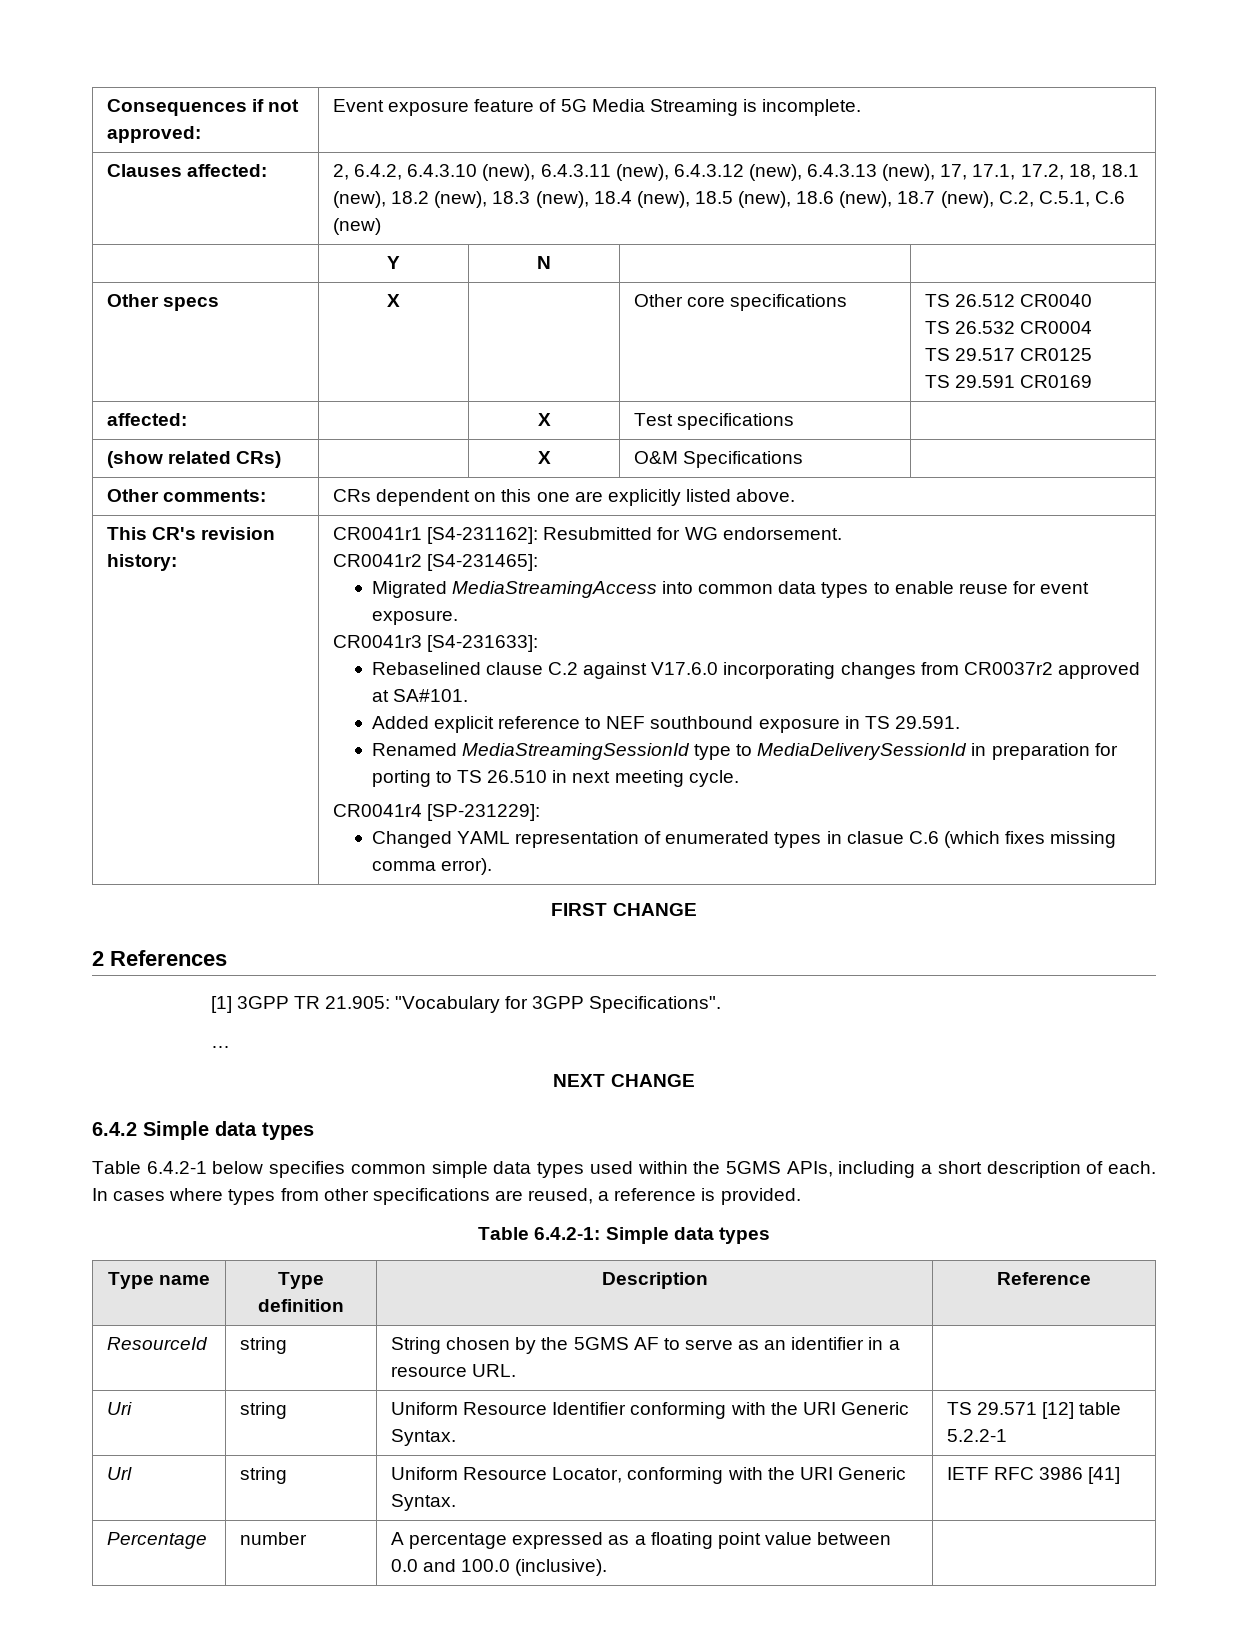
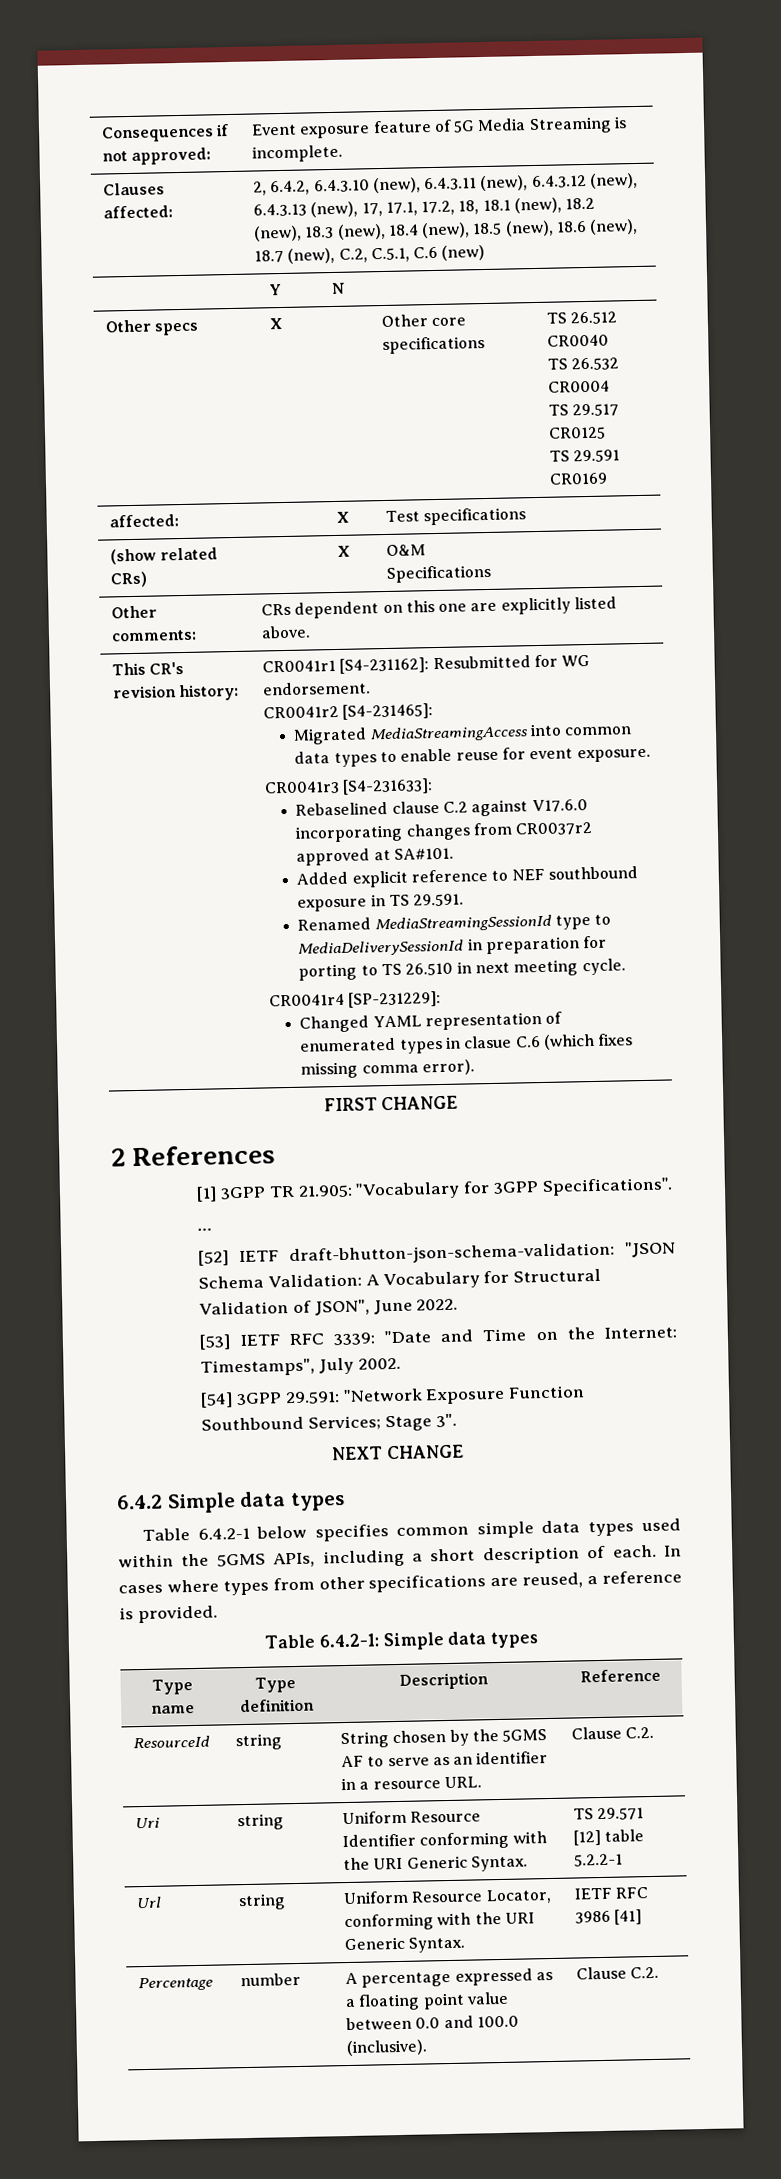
(230, 1047) none -> [198,1241,676,1266] [198,1268,602,1290] [199,1298,459,1316] [199,1326,677,1350] [200,1357,401,1377] [200,1385,586,1408] [201,1413,457,1432] // [52] IETF draft-bhutton-json-schema-validation: "JSON Schema Validation: A Vocabulary for Structural Validation of JSON", June 2022. // [53] IETF RFC 3339: "Date and Time on the Internet: Timestamps", July 2002. // [54] 3GPP 29.591: "Network Exposure Function Southbound Services; Stage 3".
(517, 1370) none -> [570,1726,655,1740] Clause C.2.
(608, 1567) none -> [575,1966,660,1980] Clause C.2.

